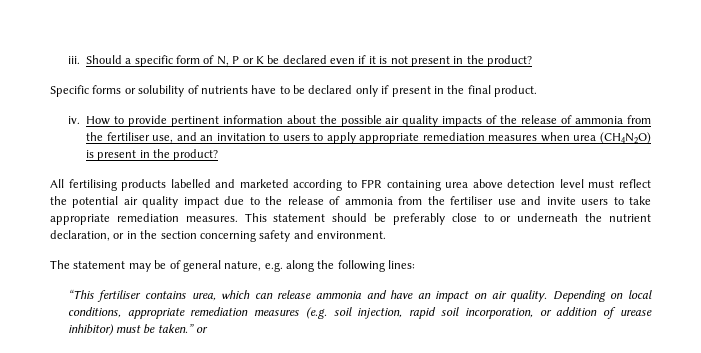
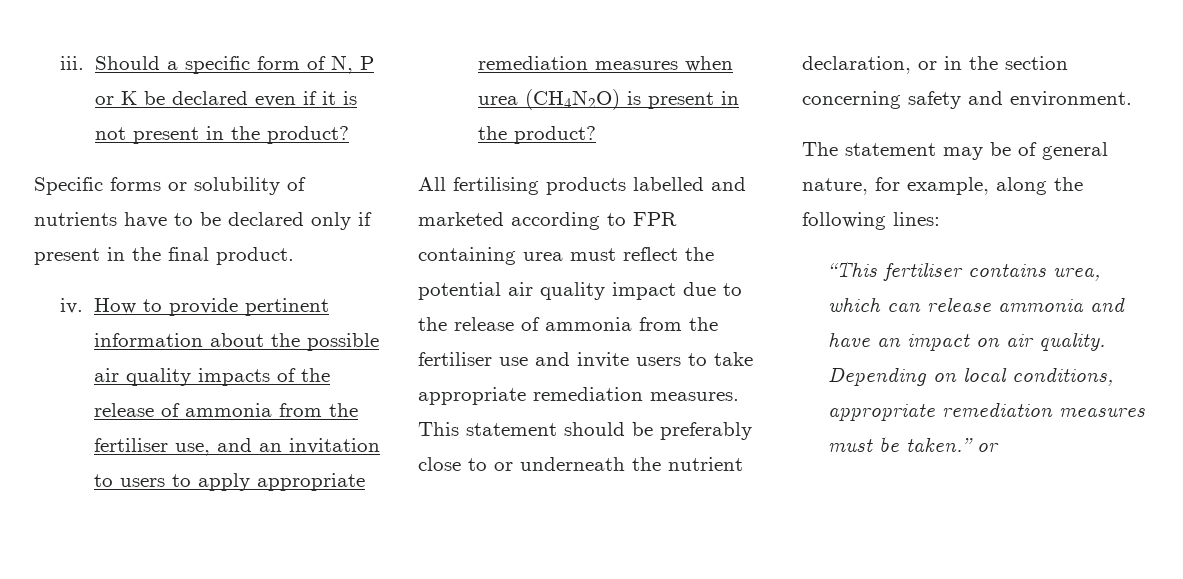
[472,179,584,188] above detection level -> (563, 256) none
[264,262,283,272] e.g. -> [875,177,989,195] for example,
[305,307,653,319] [67,324,114,336] (e.g. soil injection, rapid soil incorporation, or addition of urease inhibitor) -> (1146, 412) none

